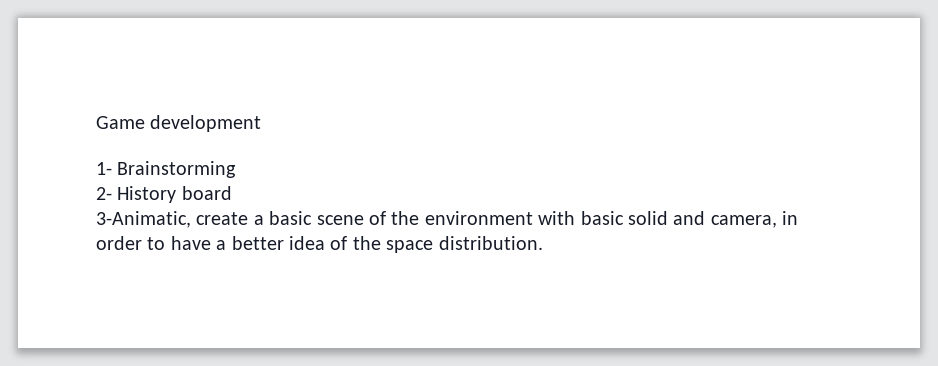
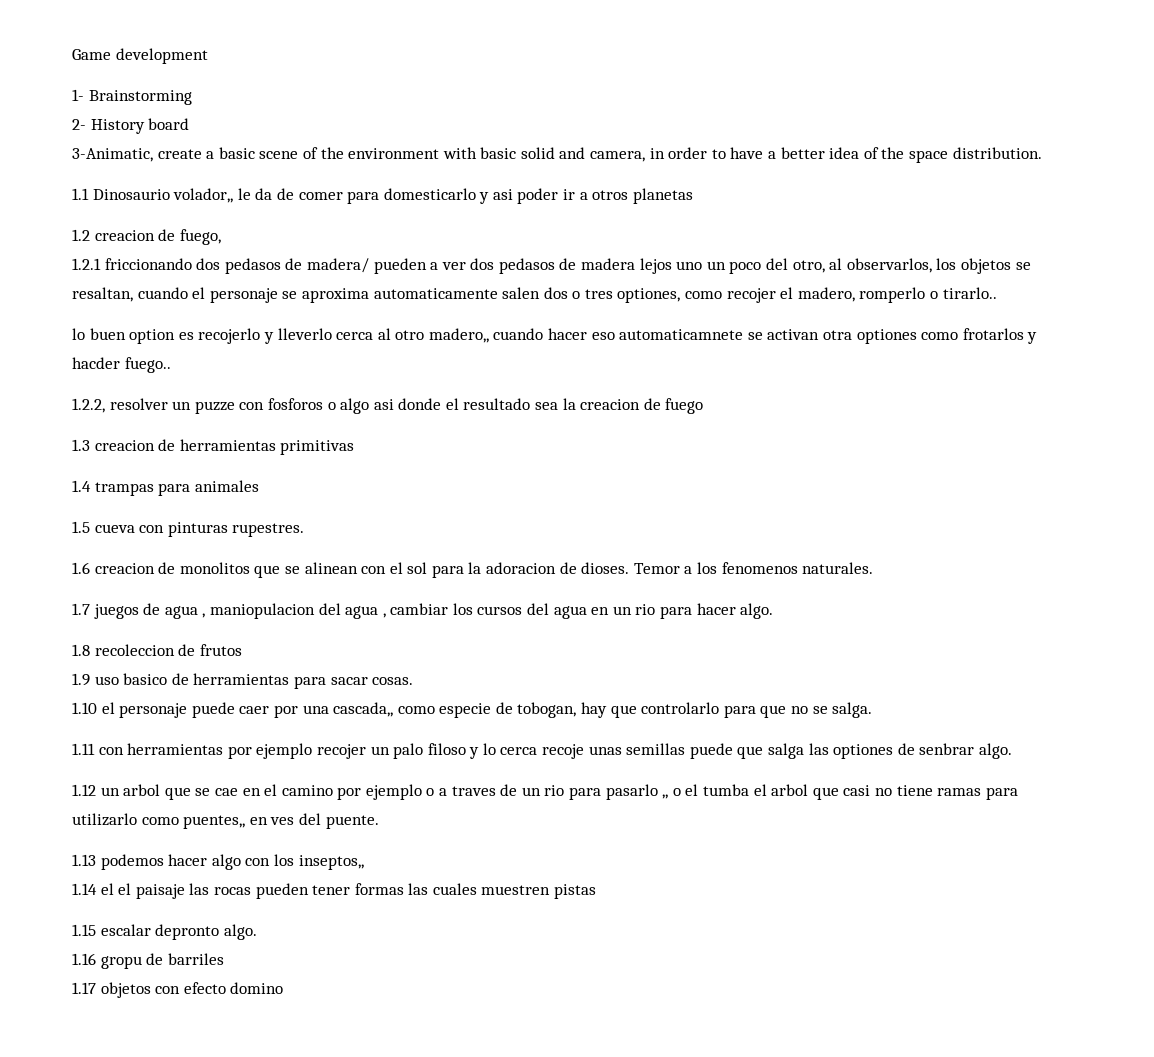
(543, 243) none -> [72,188,693,204] [72,229,221,245] [72,258,1031,274] [72,287,997,303] [72,328,1038,344] [72,357,171,373] [72,398,704,414] [72,439,355,455] [72,480,259,496] [72,521,305,537] [72,562,874,578] [72,603,774,619] [72,644,242,656] [72,673,414,689] [72,702,873,718] [72,743,1012,759] [72,784,1018,800] [72,813,379,829] [72,854,364,870] [72,883,597,899] [72,924,257,940] [72,953,224,969] [72,982,284,998] // 1.1 Dinosaurio volador,, le da de comer para domesticarlo y asi poder ir a otros planetas // 1.2 creacion de fuego, // 1.2.1 friccionando dos pedasos de madera/ pueden a ver dos pedasos de madera lejos uno un poco del otro, al observarlos, los objetos se resaltan, cuando el personaje se aproxima automaticamente salen dos o tres optiones, como recojer el madero, romperlo o tirarlo.. // lo buen option es recojerlo y lleverlo cerca al otro madero,, cuando hacer eso automaticamnete se activan otra optiones como frotarlos y hacder fuego.. // 1.2.2, resolver un puzze con fosforos o algo asi donde el resultado sea la creacion de fuego // 1.3 creacion de herramientas primitivas // 1.4 trampas para animales // 1.5 cueva con pinturas rupestres. // 1.6 creacion de monolitos que se alinean con el sol para la adoracion de dioses. Temor a los fenomenos naturales. // 1.7 juegos de agua , maniopulacion del agua , cambiar los cursos del agua en un rio para hacer algo. // 1.8 recoleccion de frutos // 1.9 uso basico de herramientas para sacar cosas. // 1.10 el personaje puede caer por una cascada,, como especie de tobogan, hay que controlarlo para que no se salga. // 1.11 con herramientas por ejemplo recojer un palo filoso y lo cerca recoje unas semillas puede que salga las optiones de senbrar algo. // 1.12 un arbol que se cae en el camino por ejemplo o a traves de un rio para pasarlo ,, o el tumba el arbol que casi no tiene ramas para utilizarlo como puentes,, en ves del puente. // 1.13 podemos hacer algo con los inseptos,, // 1.14 el el paisaje las rocas pueden tener formas las cuales muestren pistas // 1.15 escalar depronto algo. // 1.16 gropu de barriles // 1.17 objetos con efecto domino

